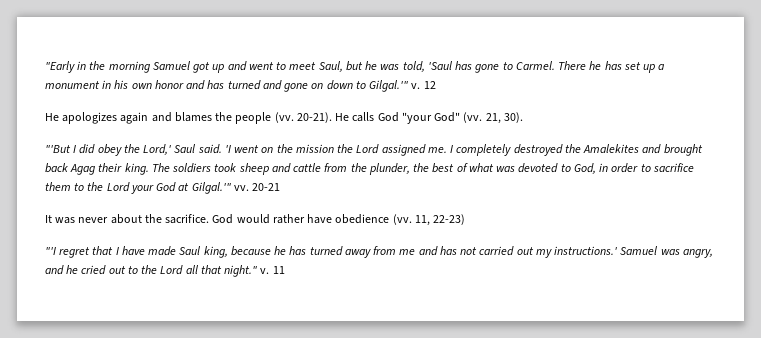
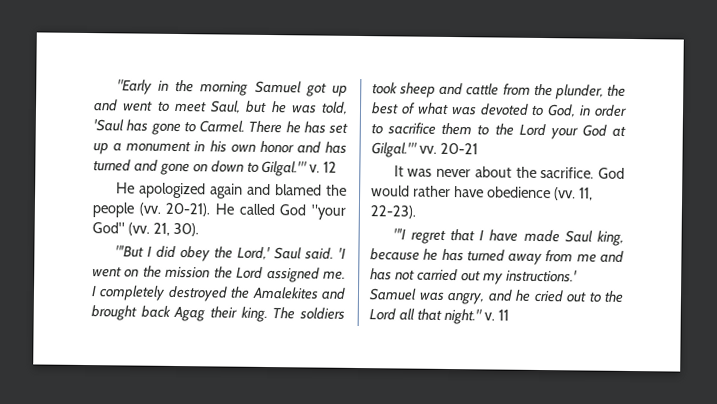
[62,112,118,124] apologizes -> [138,182,206,199] apologized
[174,112,212,122] blames -> [274,184,322,196] blamed
[352,112,375,122] calls -> [238,203,275,216] called
[433,214,466,225] 22-23) -> [370,205,416,219] 22-23).

